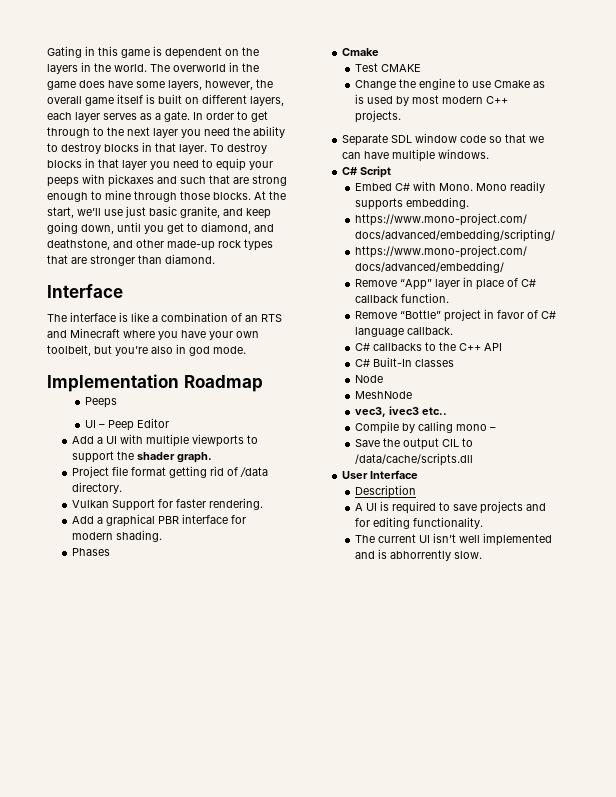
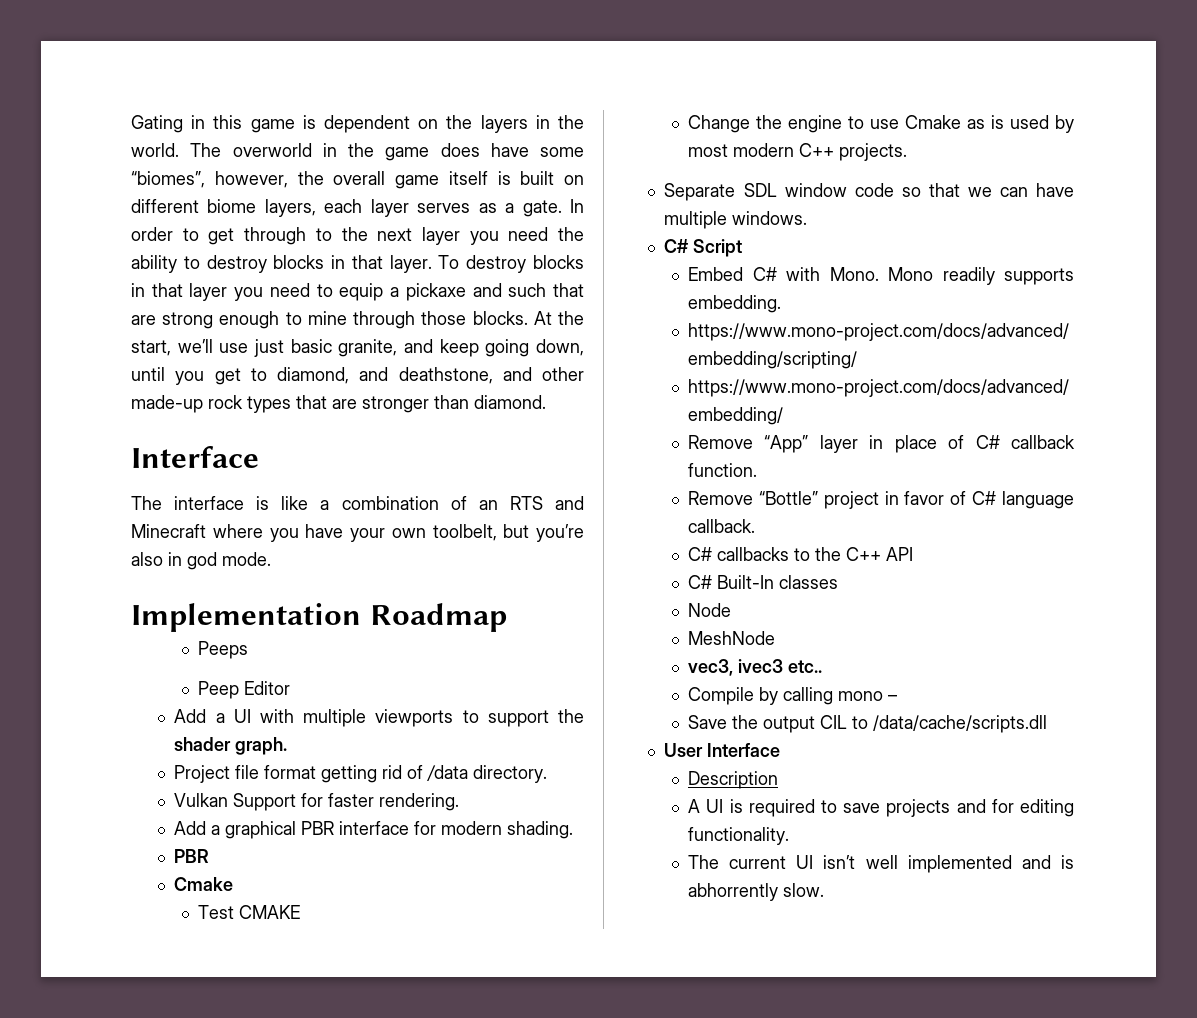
[168,80,202,90] layers, -> [131,171,205,188] “biomes”,
(247, 99) none -> [207,199,257,213] biome
[249,161,273,170] [47,174,154,187] your peeps with pickaxes -> [390,283,466,301] a pickaxe
[85,420,106,428] UI – -> (249, 650) none
[72,548,111,556] Phases -> [174,849,210,863] PBR

